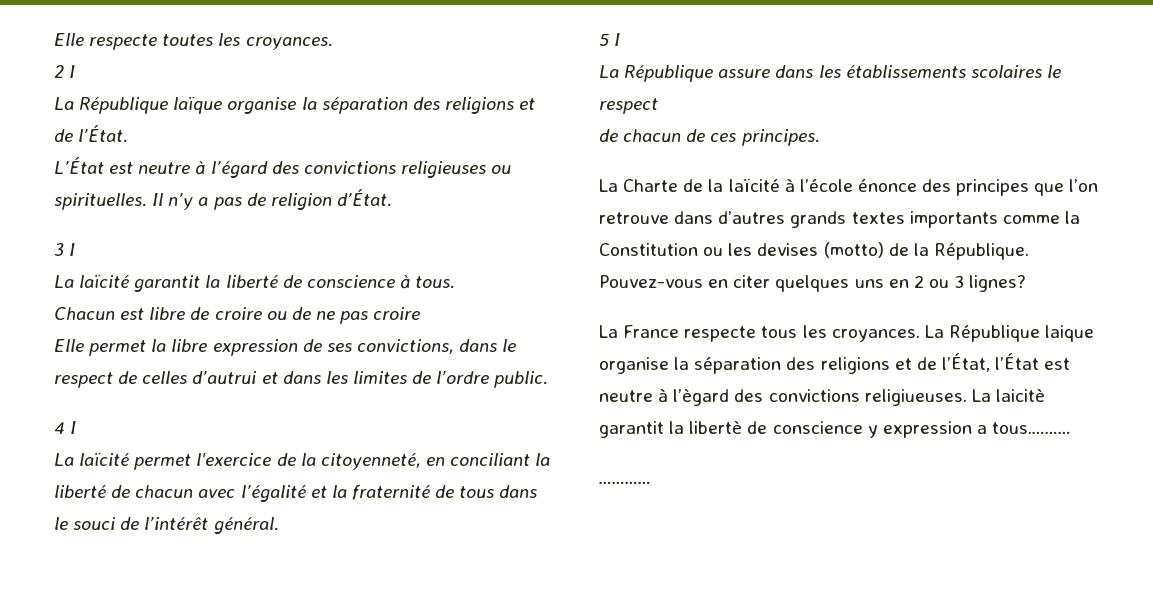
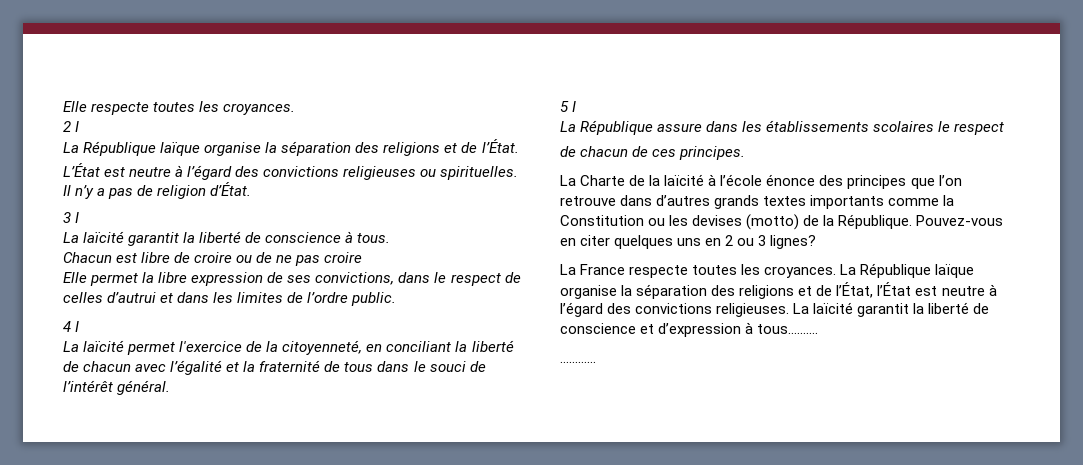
[761,326,798,338] tous -> [692,265,738,275] toutes
[1045,325,1095,342] laique -> [935,264,975,278] laïque
[673,389,1045,406] [599,421,987,438] l’ègard des convictions religiueuses. La laicitè garantit la libertè de conscience y expression a -> [560,302,990,317] [560,322,754,337] l’égard des convictions religieuses. La laïcité garantit la liberté de conscience et d’expression à

